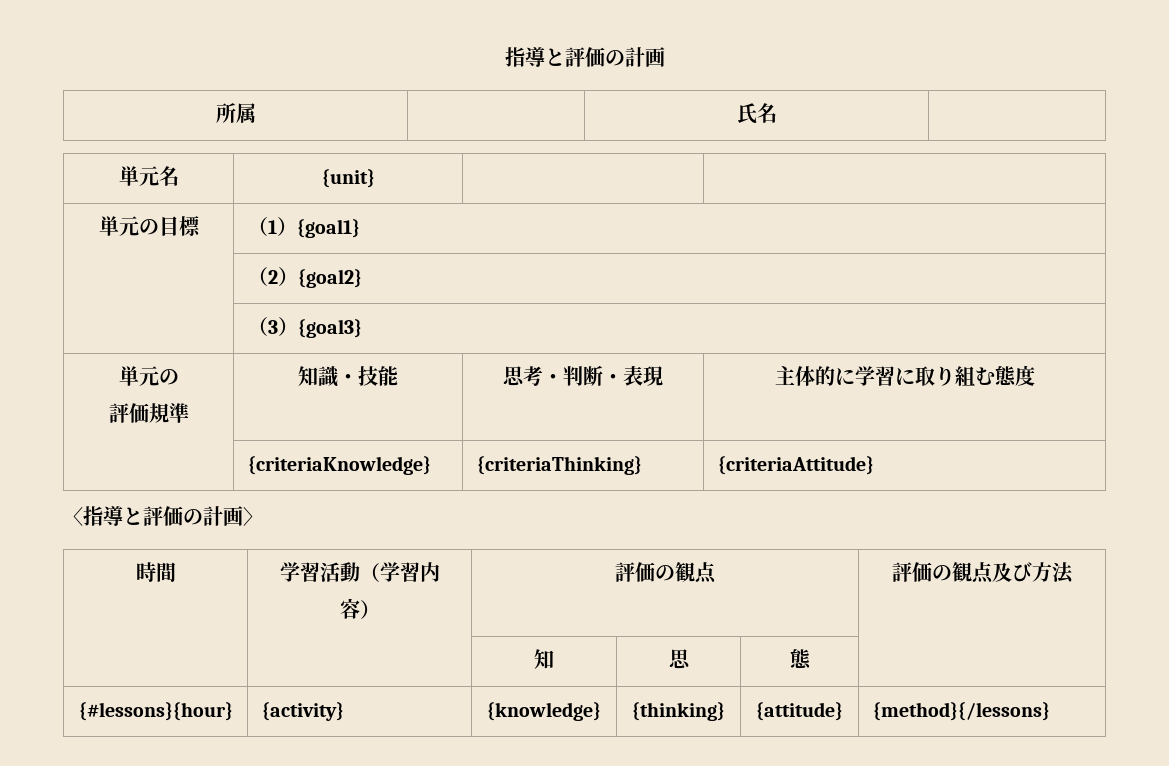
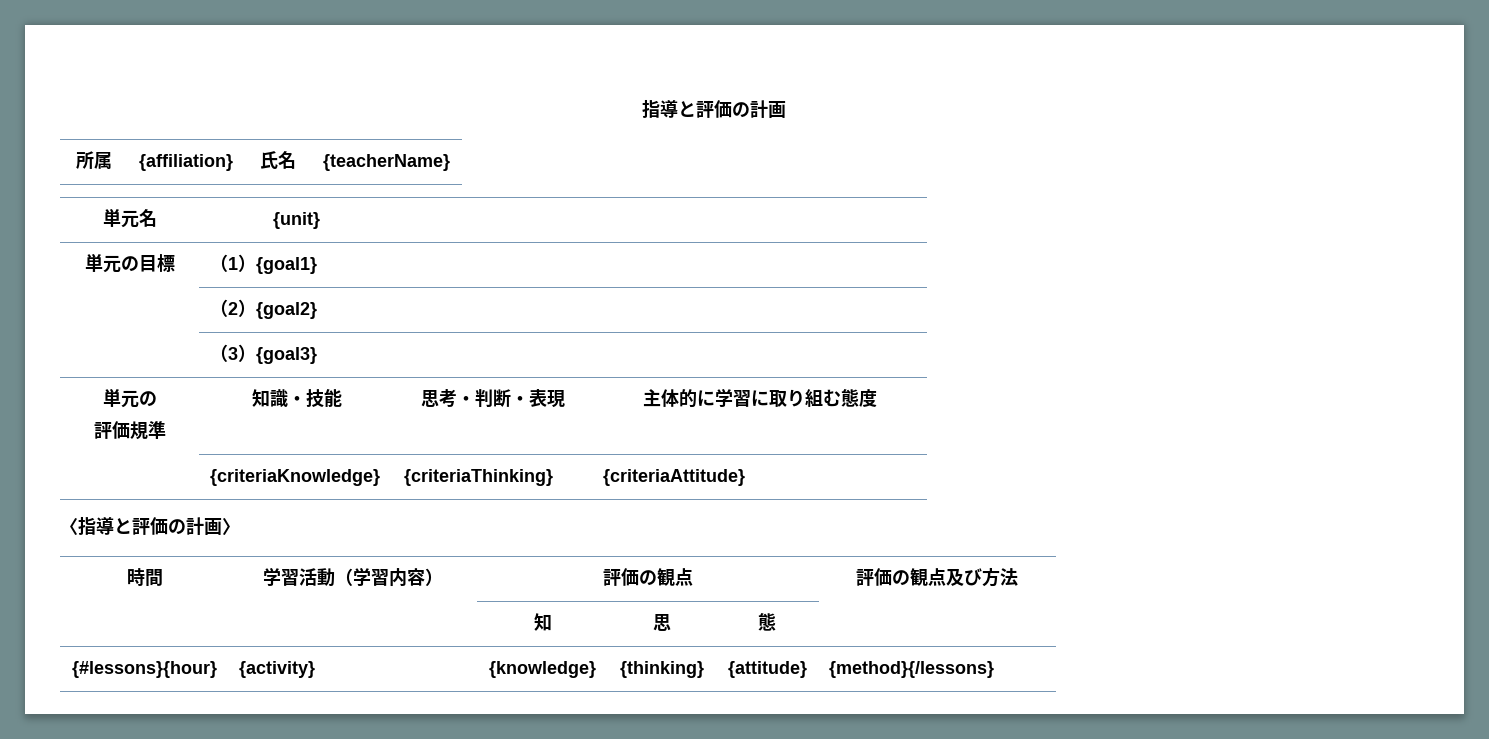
(256, 113) none -> [138,154,233,171] {affiliation}
(777, 113) none -> [322,154,450,171] {teacherName}

